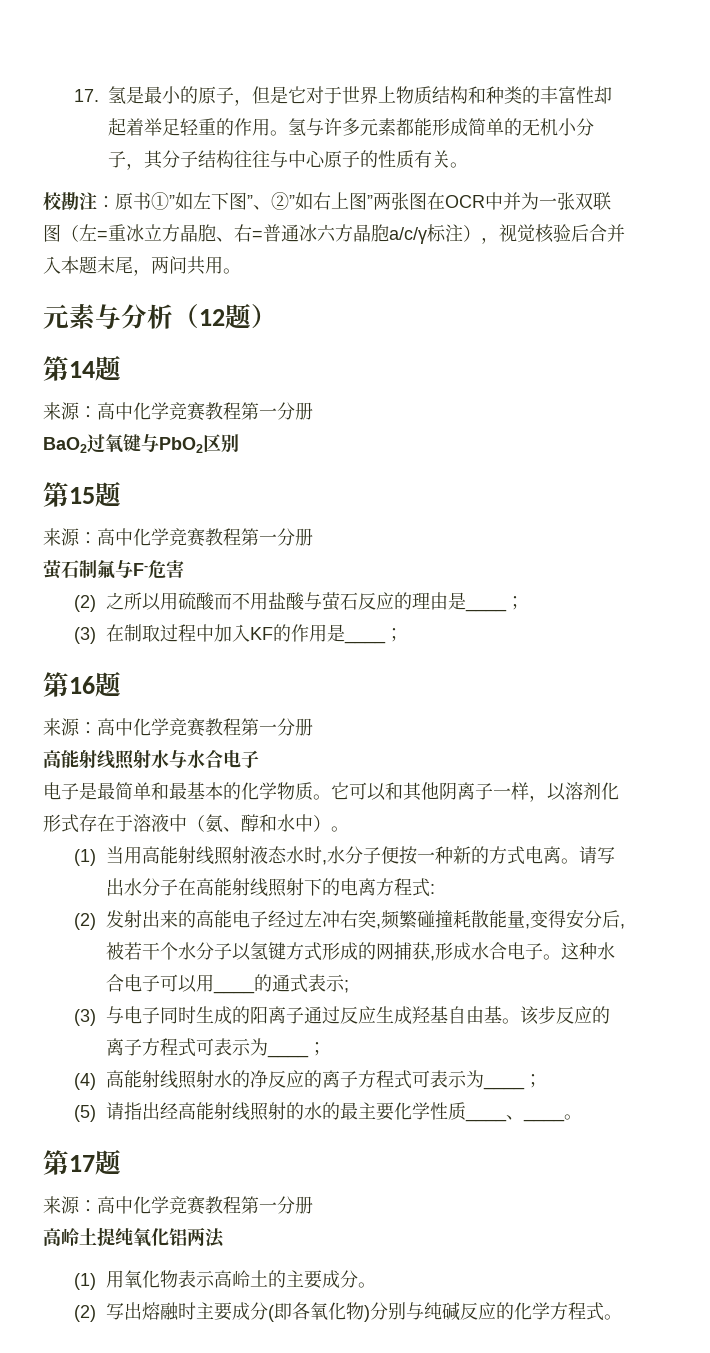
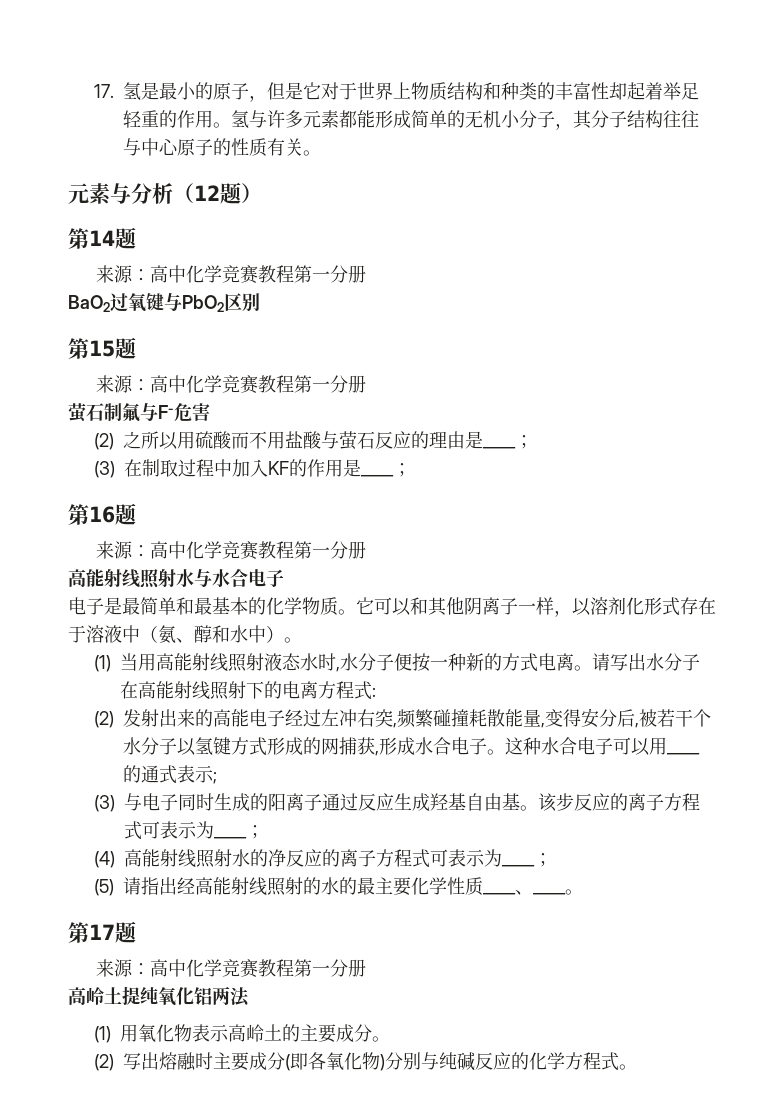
[43,192,611,210] [43,224,625,244] [43,256,241,276] // 校勘注：原书①”如左下图”、②”如右上图”两张图在OCR中并为一张双联图（左=重冰立方晶胞、右=普通冰六方晶胞a/c/γ标注），视觉核验后合并入本题末尾，两问共用。 -> (321, 153) none

